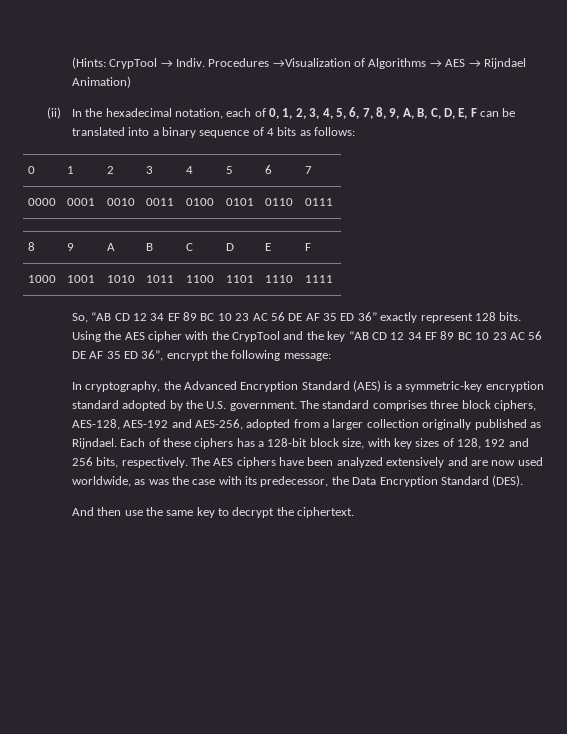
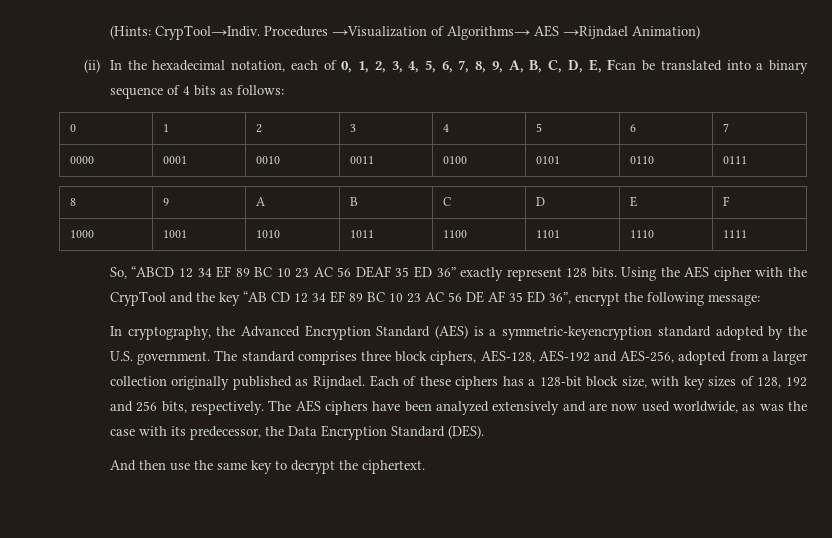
[109,58,526,69] CrypTool → Indiv. Procedures →Visualization of Algorithms → AES → Rijndael -> [154,25,628,40] CrypTool→Indiv. Procedures →Visualization of Algorithms→ AES →Rijndael
[470,108,500,117] F can -> [607,59,637,70] Fcan
[91,312,320,321] “AB CD 12 34 EF 89 BC 10 23 AC 56 DE AF -> [131,266,391,278] “ABCD 12 34 EF 89 BC 10 23 AC 56 DEAF
[405,381,544,392] symmetric-key encryption -> [502,326,653,340] symmetric-keyencryption

